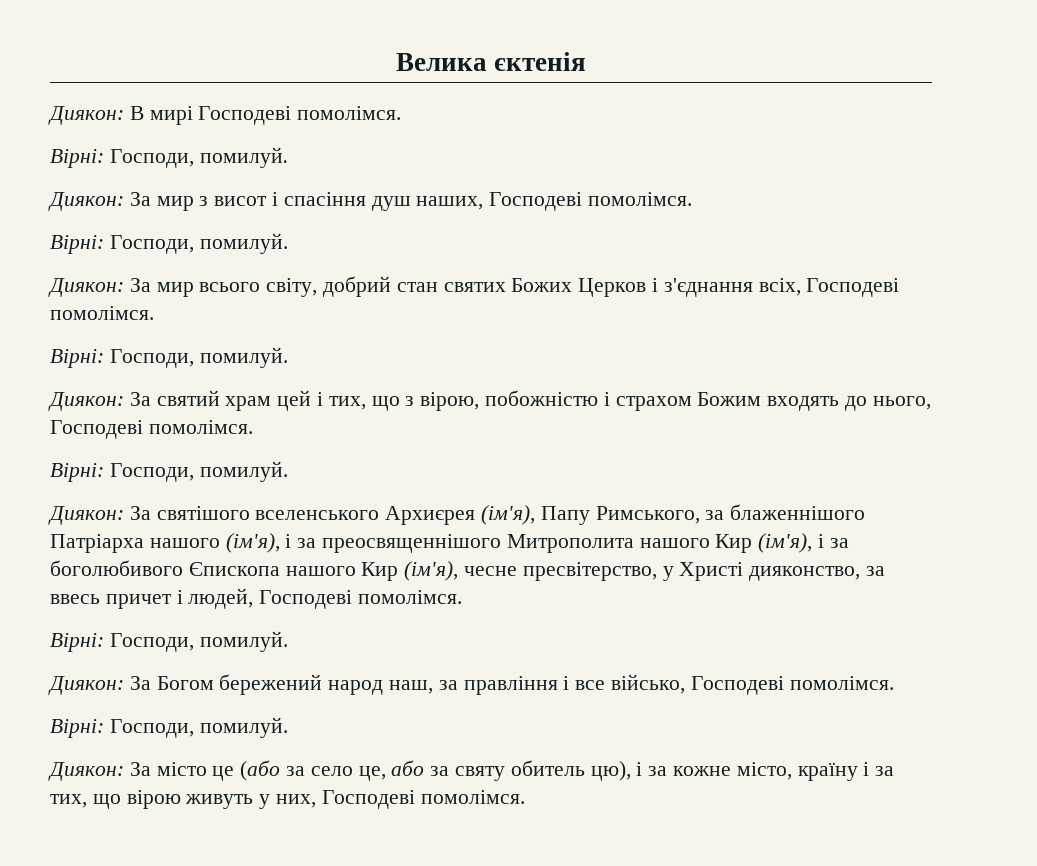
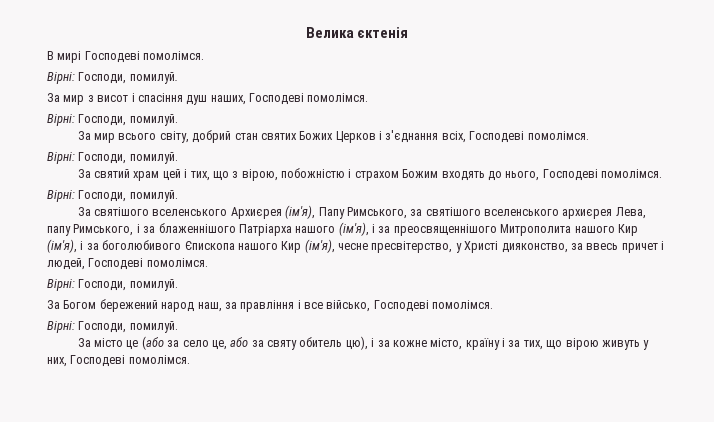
[48,106,124,125] Диякон: -> (409, 32) none
[48,192,124,211] Диякон: -> (178, 78) none
[48,278,124,297] Диякон: -> (178, 120) none
[48,392,124,411] Диякон: -> (178, 158) none
[48,506,124,525] Диякон: -> (178, 196) none
(725, 515) none -> [425,207,646,219] [47,224,156,236] святішого вселенського архиєрея Лева, папу Римського, і за
[48,676,124,695] Диякон: -> (178, 285) none
[48,762,124,781] Диякон: -> (178, 327) none

